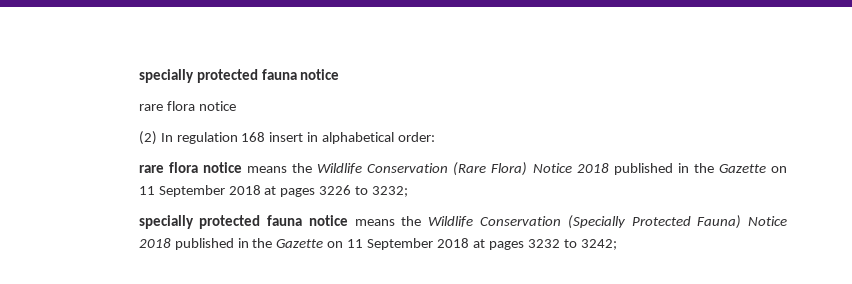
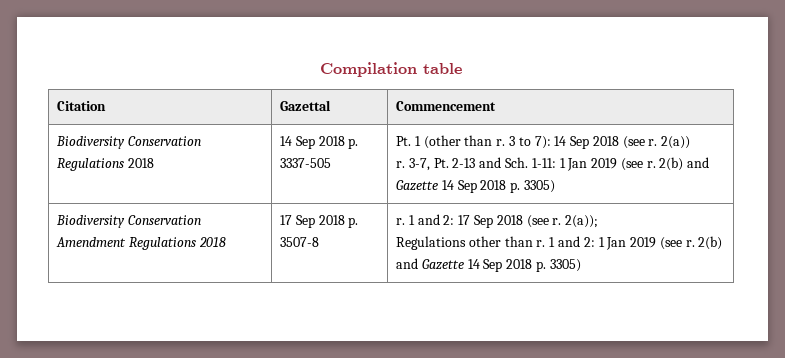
[138,69,340,83] [138,101,236,111] [138,131,436,145] [138,162,788,176] [138,185,409,197] [138,215,787,229] [138,238,617,250] specially protected fauna notice // rare flora notice // (2) In regulation 168 insert in alphabetical order: // rare flora notice means the Wildlife Conservation (Rare Flora) Notice 2018 published in the Gazette on 11 September 2018 at pages 3226 to 3232; // specially protected fauna notice means the Wildlife Conservation (Specially Protected Fauna) Notice 2018 published in the Gazette on 11 September 2018 at pages 3232 to 3242; -> [320,62,462,77] [57,101,107,111] [280,100,332,111] [396,101,497,111] [56,136,201,149] [57,158,154,171] [280,136,359,149] [280,158,332,168] [396,135,691,149] [396,157,710,171] [396,180,556,193] [56,215,201,228] [56,237,226,250] [280,215,359,228] [280,237,320,247] [396,214,599,228] [396,236,723,250] [396,258,581,272] Compilation table // Citation | Gazettal | Commencement // Biodiversity Conservation Regulations 2018 | 14 Sep 2018 p. 3337-505 | Pt. 1 (other than r. 3 to 7): 14 Sep 2018 (see r. 2(a)) // r. 3-7, Pt. 2-13 and Sch. 1-11: 1 Jan 2019 (see r. 2(b) and Gazette 14 Sep 2018 p. 3305) // Biodiversity Conservation Amendment Regulations 2018 | 17 Sep 2018 p. 3507-8 | r. 1 and 2: 17 Sep 2018 (see r. 2(a)); // Regulations other than r. 1 and 2: 1 Jan 2019 (see r. 2(b) and Gazette 14 Sep 2018 p. 3305)

